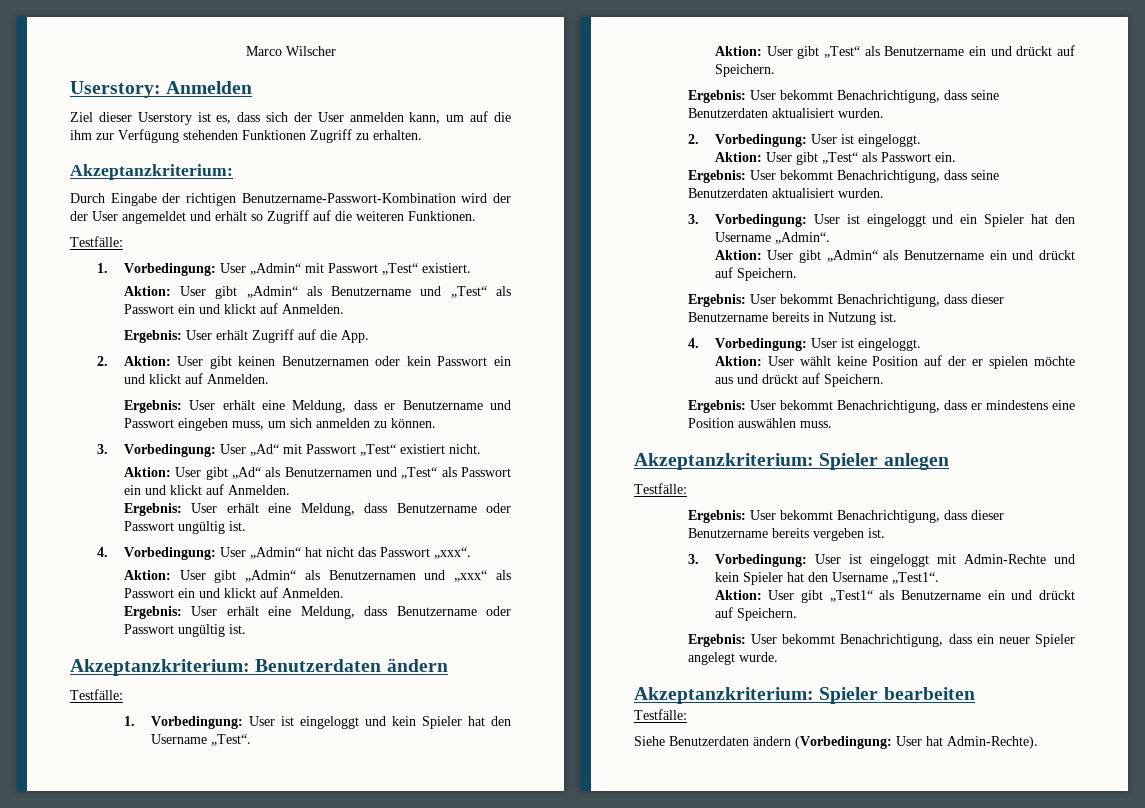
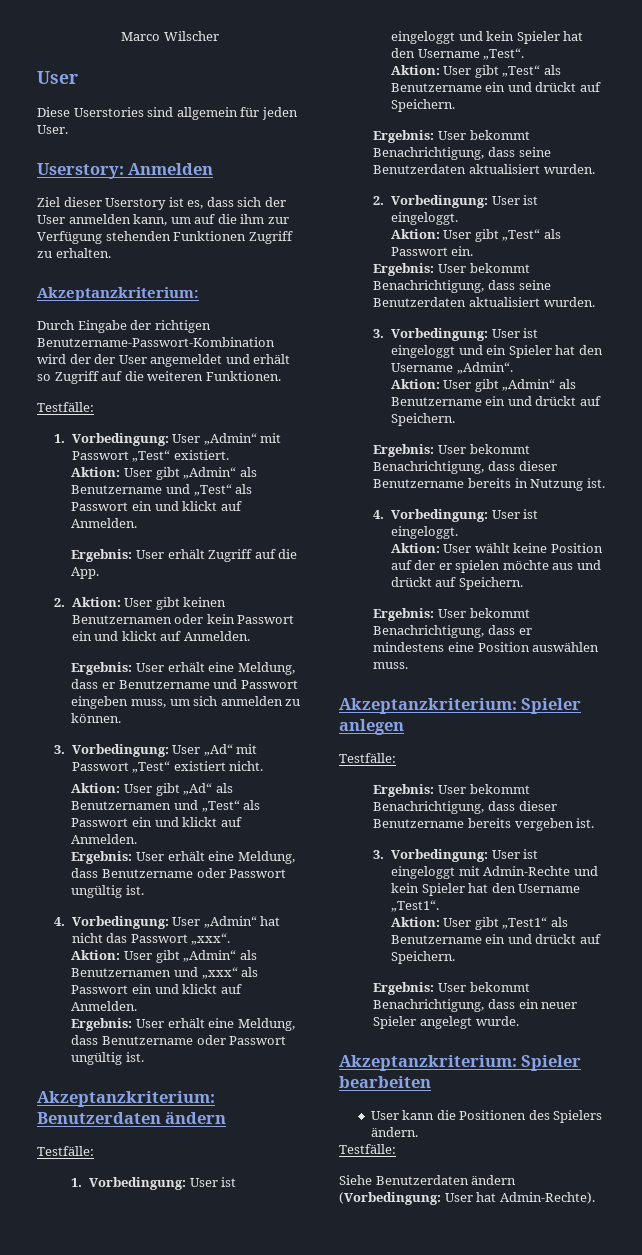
(336, 51) none -> [37,71,78,84] [37,107,298,120] [37,125,68,134] // User // Diese Userstories sind allgemein für jeden User.
(975, 693) none -> [370,1110,603,1123] [370,1127,418,1137] // User kann die Positionen des Spielers ändern.

